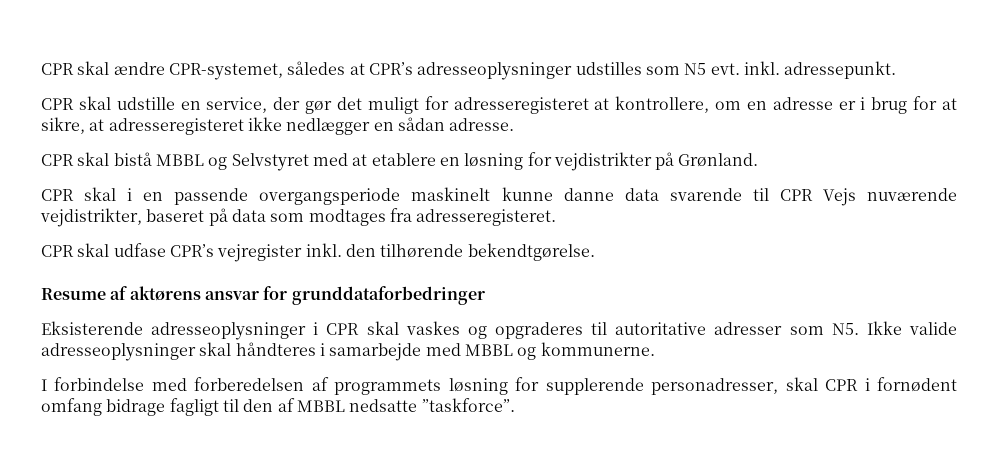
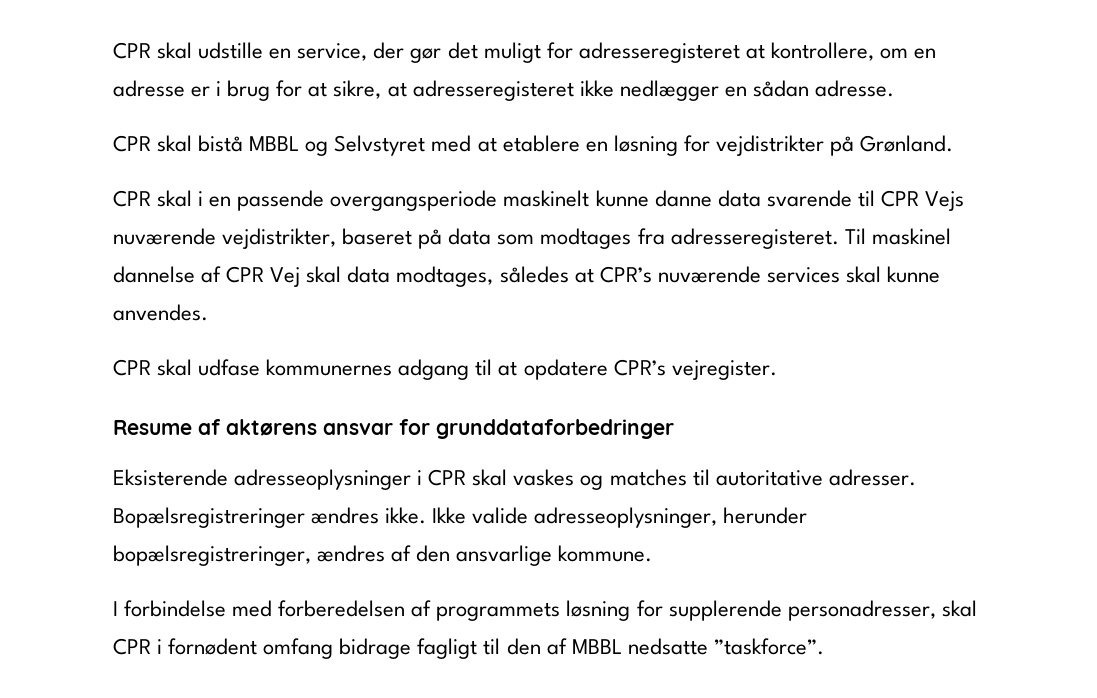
[41,61,897,80] [41,96,111,110] CPR skal ændre CPR-systemet, således at CPR’s adresseoplysninger udstilles som N5 evt. inkl. adressepunkt. // CPR skal -> [113,42,193,59] CPR skal
[41,243,595,262] // CPR skal udfase CPR’s vejregister inkl. den tilhørende bekendtgørelse. -> [844,228,951,245] [113,266,940,287] [113,304,208,321] [113,359,777,380] Til maskinel dannelse af CPR Vej skal data modtages, således at CPR’s nuværende services skal kunne anvendes. // CPR skal udfase kommunernes adgang til at opdatere CPR’s vejregister.
[495,322,584,339] opgraderes -> [609,469,687,486] matches
[714,321,957,335] [41,342,655,361] adresser som N5. Ikke valide adresseoplysninger skal håndteres i samarbejde med MBBL og kommunerne. -> [828,469,916,486] [113,507,808,528] [113,545,653,566] adresser. Bopælsregistreringer ændres ikke. Ikke valide adresseoplysninger, herunder bopælsregistreringer, ændres af den ansvarlige kommune.

